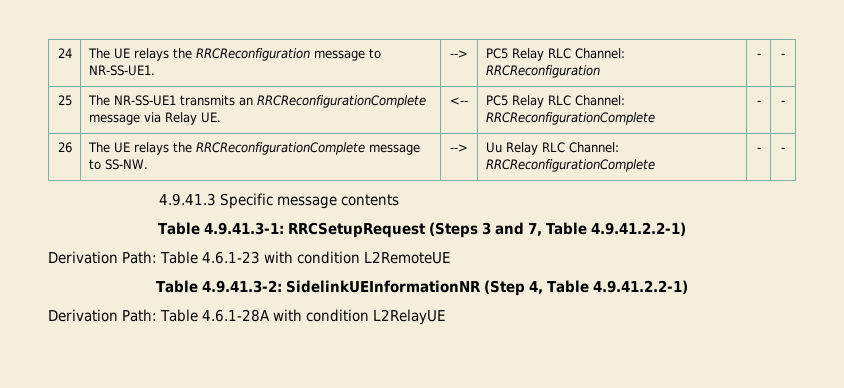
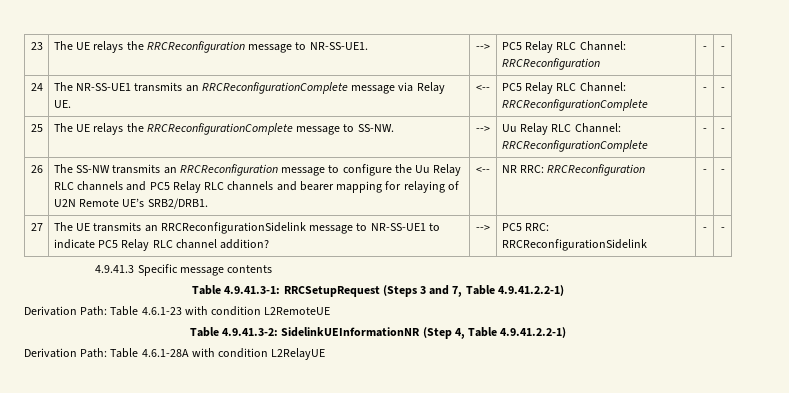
[57,48,72,58] 24 -> [30,42,43,50] 23
[57,95,72,106] 25 -> [30,83,43,91] 24
[57,142,72,153] 26 -> [30,124,43,132] 25
(785, 149) none -> [30,165,43,173] [53,164,462,176] [53,181,459,193] [53,198,208,209] [476,167,490,173] [501,164,646,176] [702,169,707,173] [720,169,725,173] [30,223,43,231] [53,222,440,234] [53,239,270,251] [476,225,490,231] [501,223,550,231] [501,239,647,251] [702,227,707,231] [720,227,725,231] // 26 | The SS-NW transmits an RRCReconfiguration message to configure the Uu Relay RLC channels and PC5 Relay RLC channels and bearer mapping for relaying of U2N Remote UE’s SRB2/DRB1. | <-- | NR RRC: RRCReconfiguration | - | - // 27 | The UE transmits an RRCReconfigurationSidelink message to NR-SS-UE1 to indicate PC5 Relay RLC channel addition? | --> | PC5 RRC: RRCReconfigurationSidelink | - | -

